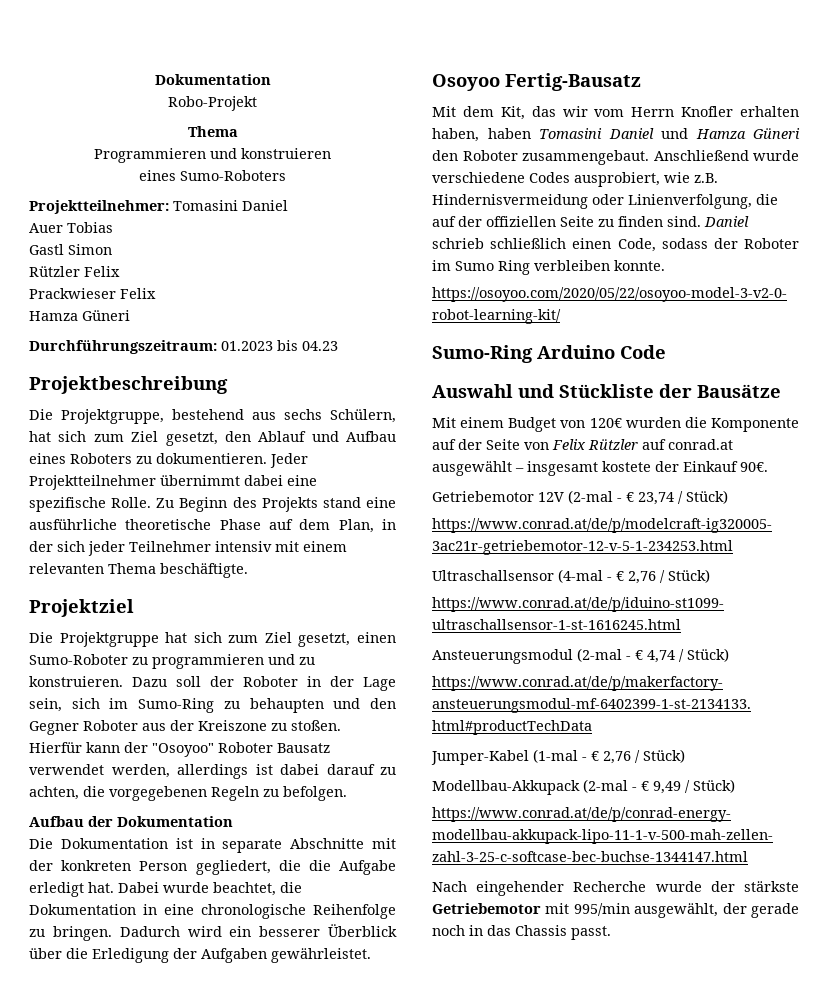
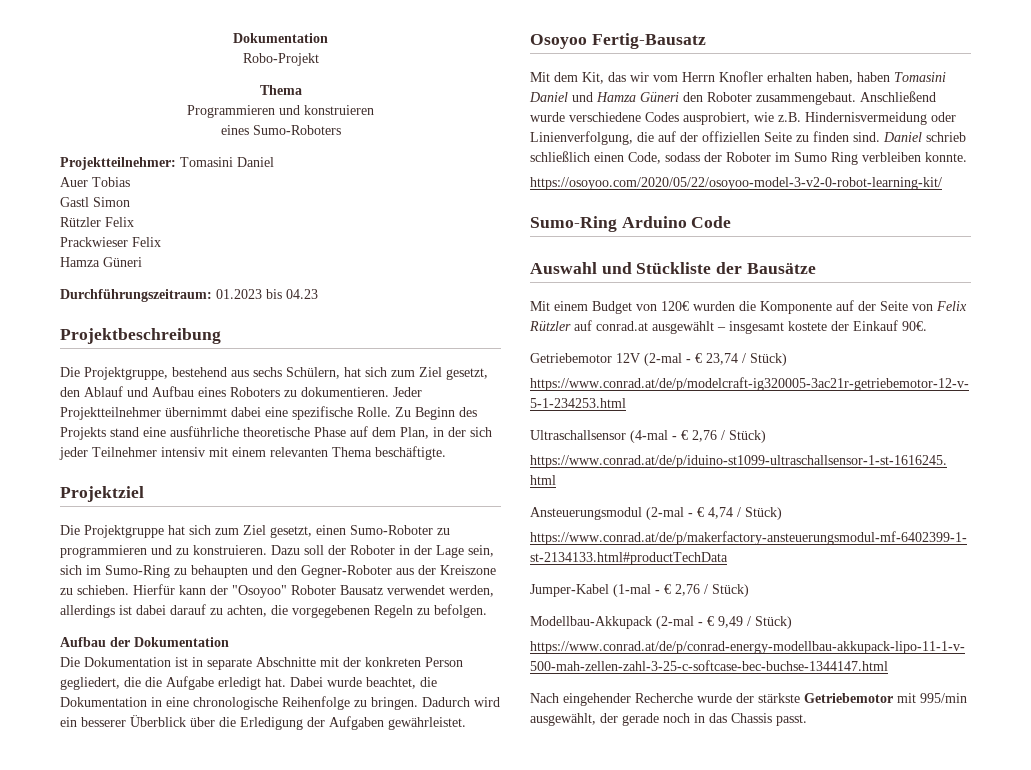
[29,720,138,735] Gegner Roboter -> [301,565,392,578] Gegner-Roboter
[291,720,341,731] stoßen. -> [77,585,129,595] schieben.

